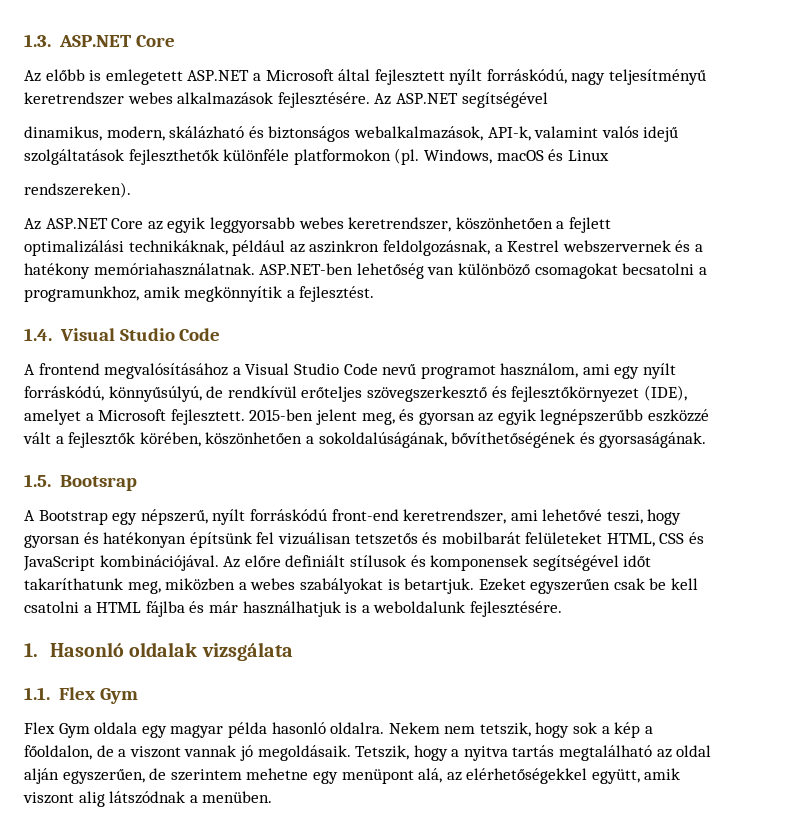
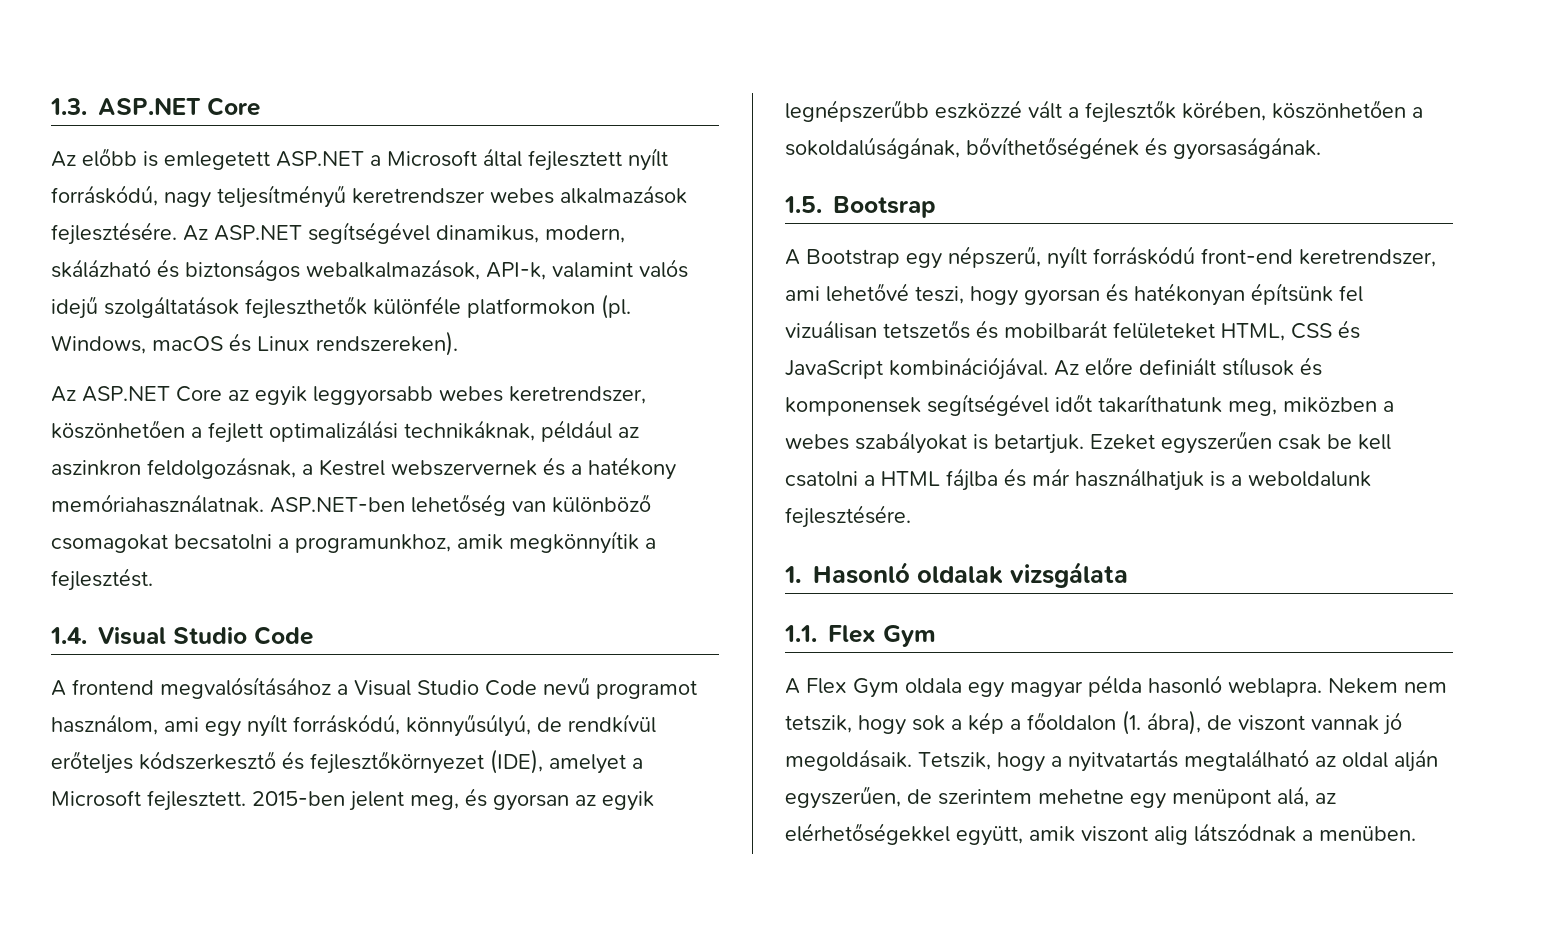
(548, 100) // -> (430, 233) none
(609, 155) // -> (310, 343) none
[366,386,487,402] szövegszerkesztő -> [139,751,276,770] kódszerkesztő
(138, 696) none -> [785,678,800,694] A
[330,722,385,734] oldalra. -> [1228,678,1322,697] weblapra.
[24,745,127,760] főoldalon, de a -> [1027,710,1232,735] főoldalon (1. ábra), de
[463,745,555,761] nyitva tartás -> [1068,749,1178,772] nyitvatartás

